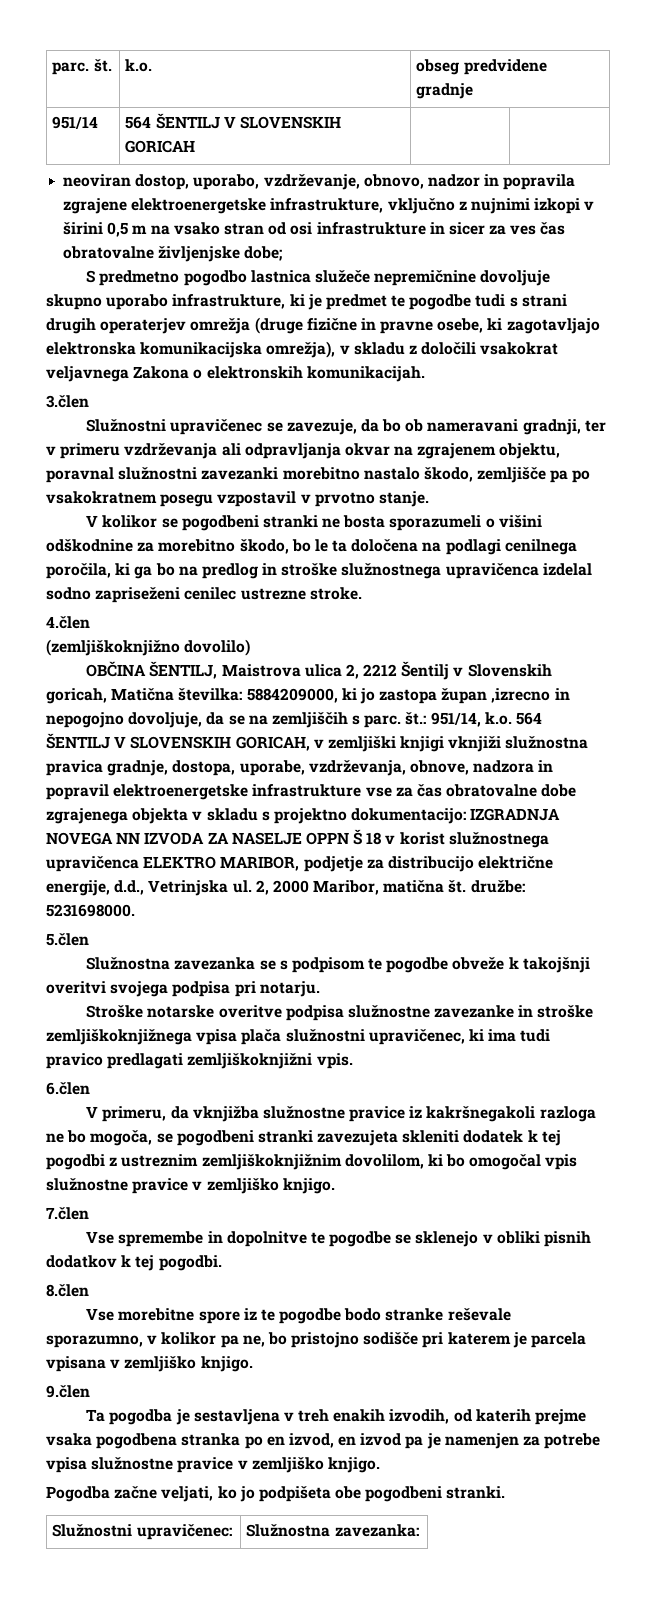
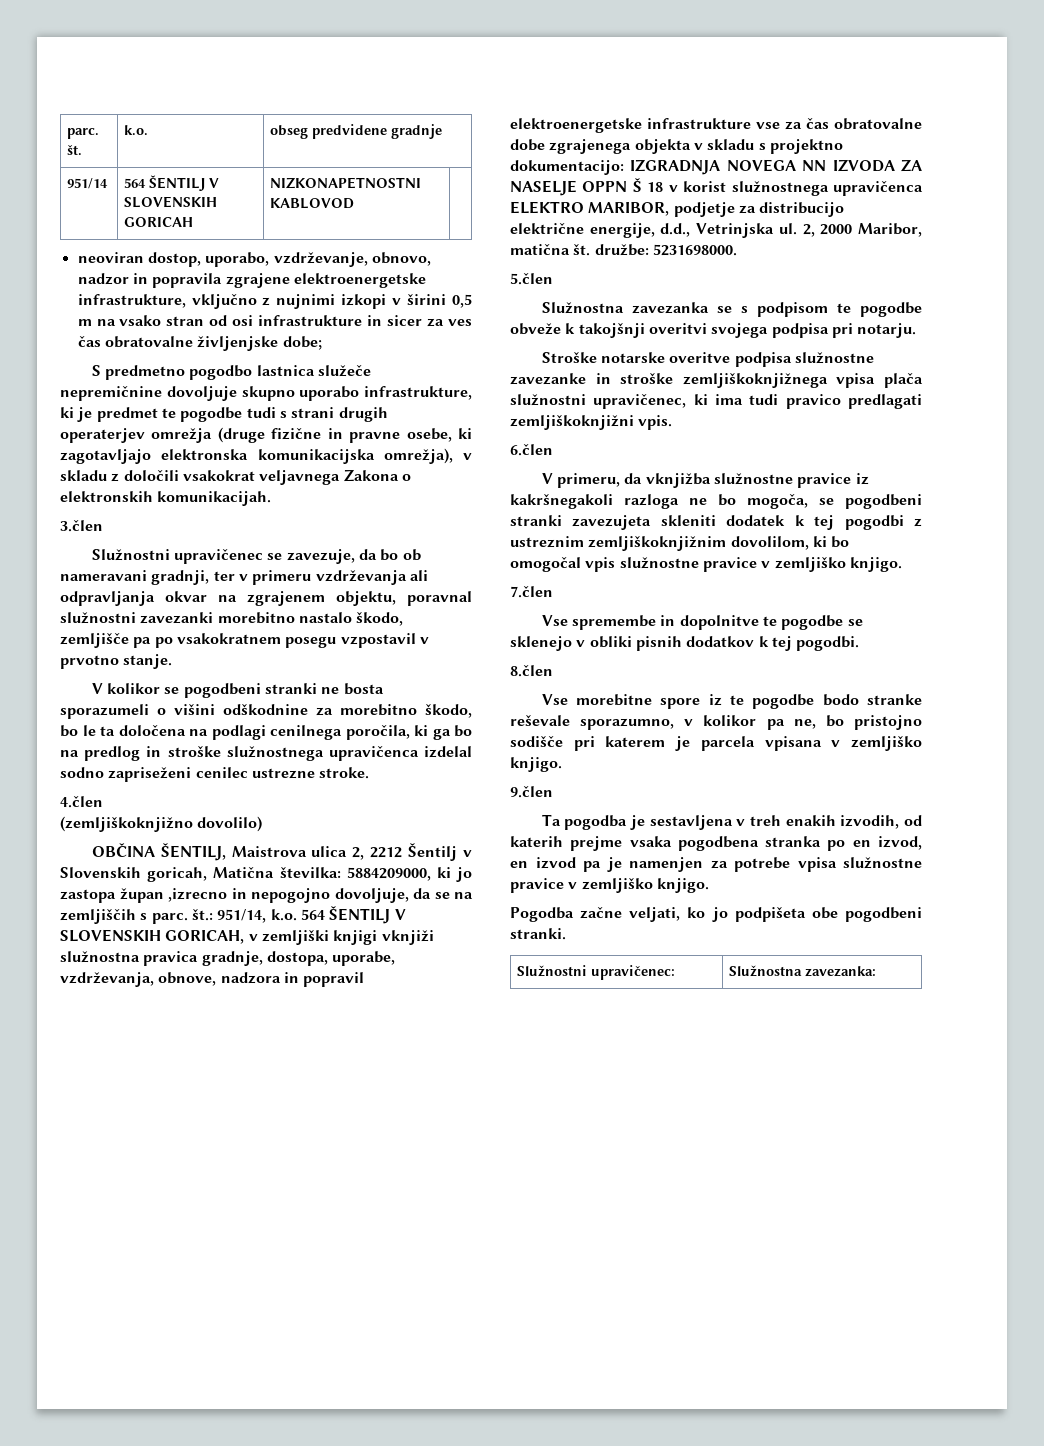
(196, 146) none -> [269,177,421,189] [269,198,354,209] NIZKONAPETNOSTNI KABLOVOD

